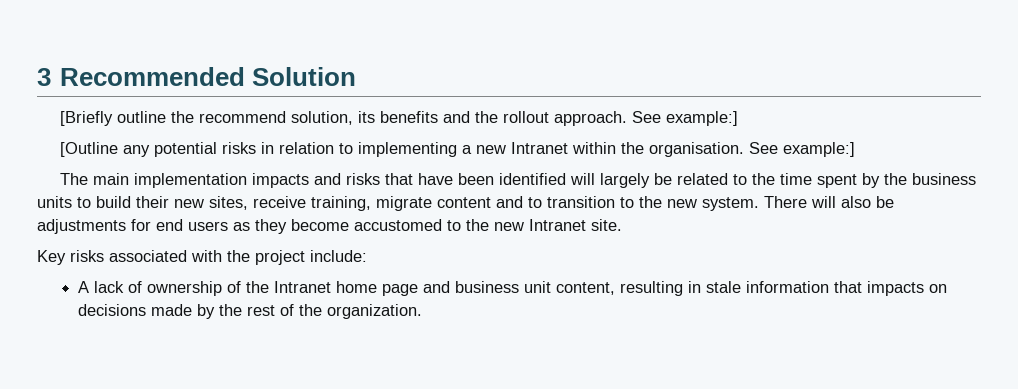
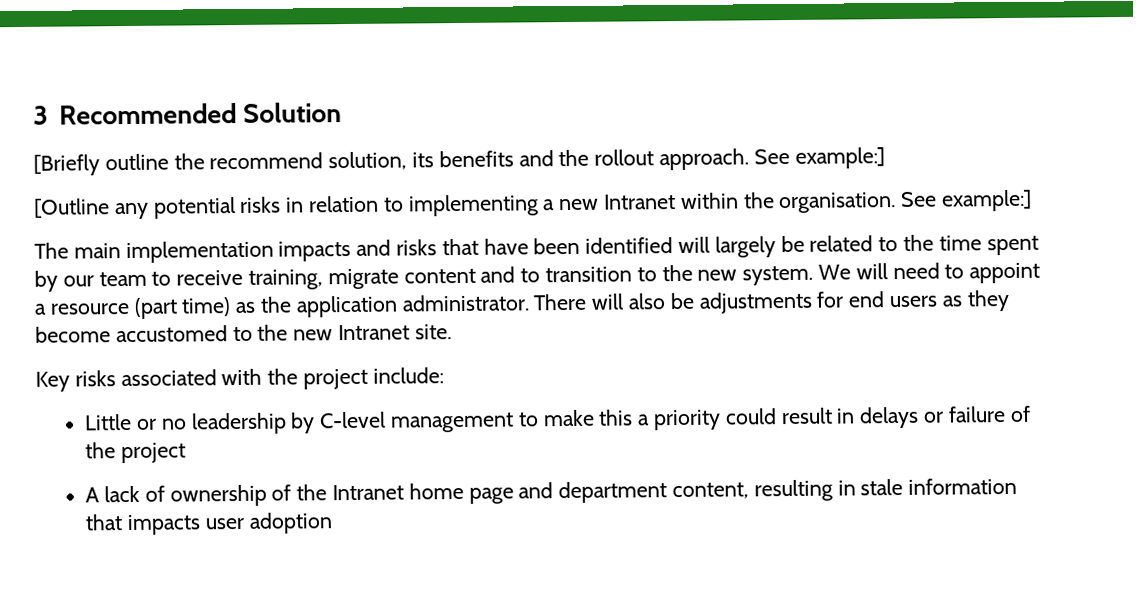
[883,173,976,185] [37,196,248,210] the business units to build their new sites, -> [62,271,172,287] our team to
(759, 204) none -> [818,262,1041,284] [34,294,530,319] We will need to appoint a resource (part time) as the application administrator.
(367, 256) none -> [84,405,1031,435] [85,442,186,464] // Little or no leadership by C-level management to make this a priority could result in delays or failure of the project
[454,281,551,293] business unit -> [558,481,668,504] department
[928,284,947,293] [77,304,422,319] on decisions made by the rest of the organization. -> [204,512,333,534] user adoption

